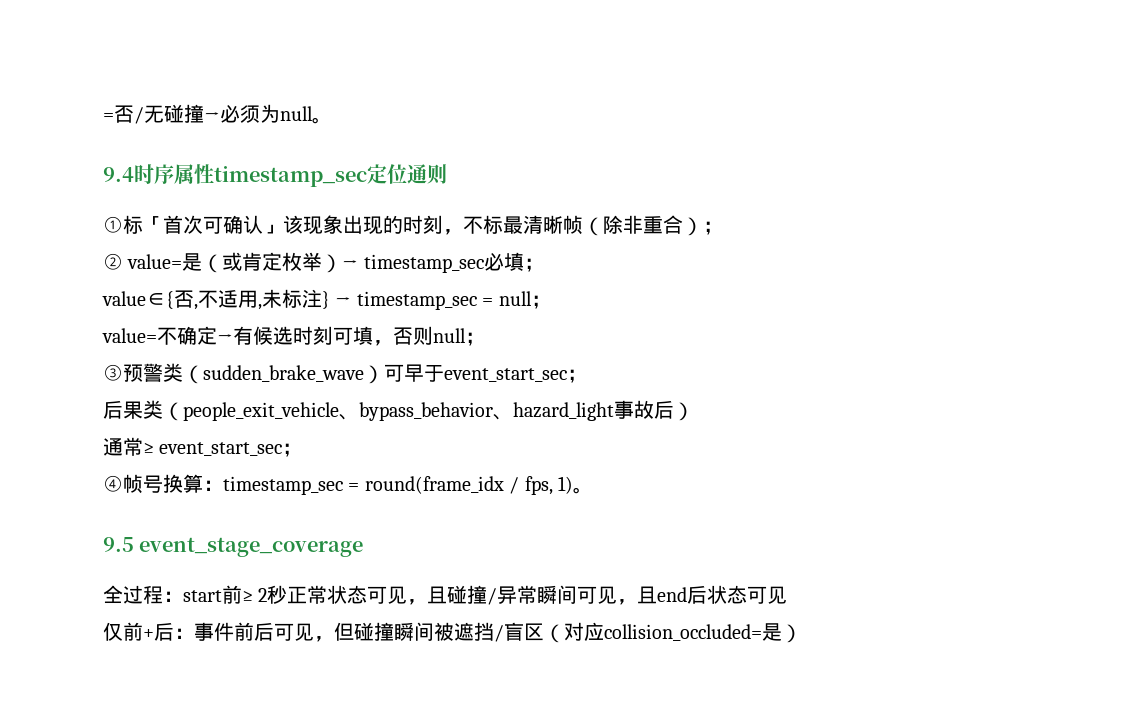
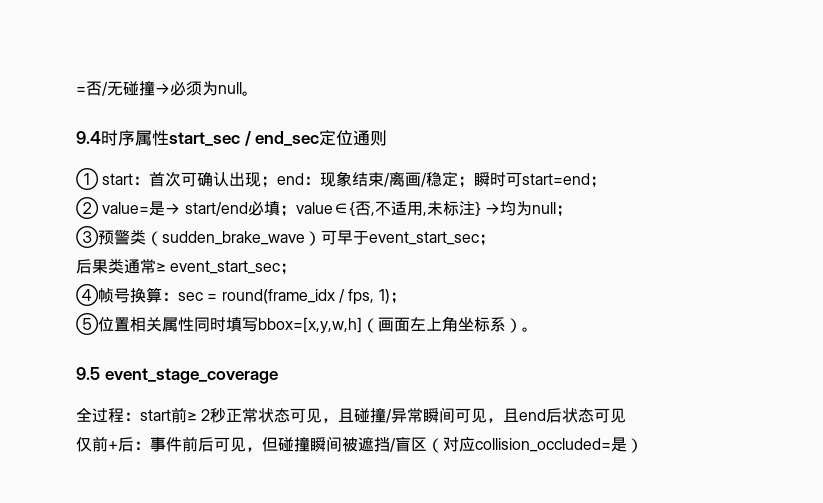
[214,166,367,187] timestamp_sec -> [169,131,320,146] start_sec / end_sec
[123,215,163,234] 标「 -> [102,173,150,185] start：
[263,215,723,236] [103,252,484,273] 」该现象出现的时刻，不标最清晰帧（除非重合）； // ② value=是（或肯定枚举）→ timestamp_sec -> [229,171,607,188] [76,197,248,219] 出现；end：现象结束/离画/稳定；瞬时可start=end； // ② value=是→ start/end
(544, 265) // -> (296, 211) none
[356,291,551,310] [102,326,433,346] timestamp_sec = null； // value=不确定→有候选时刻可填，否则 -> [499,201,532,216] 均为
[163,400,694,421] （people_exit_vehicle、bypass_behavior、hazard_light事故后） // -> (124, 266) none
[223,476,343,495] timestamp_sec -> [178,292,203,301] sec
(573, 485) none -> [389,292,406,304] [76,313,522,335] ； // ⑤位置相关属性同时填写bbox=[x,y,w,h]（画面左上角坐标系）

